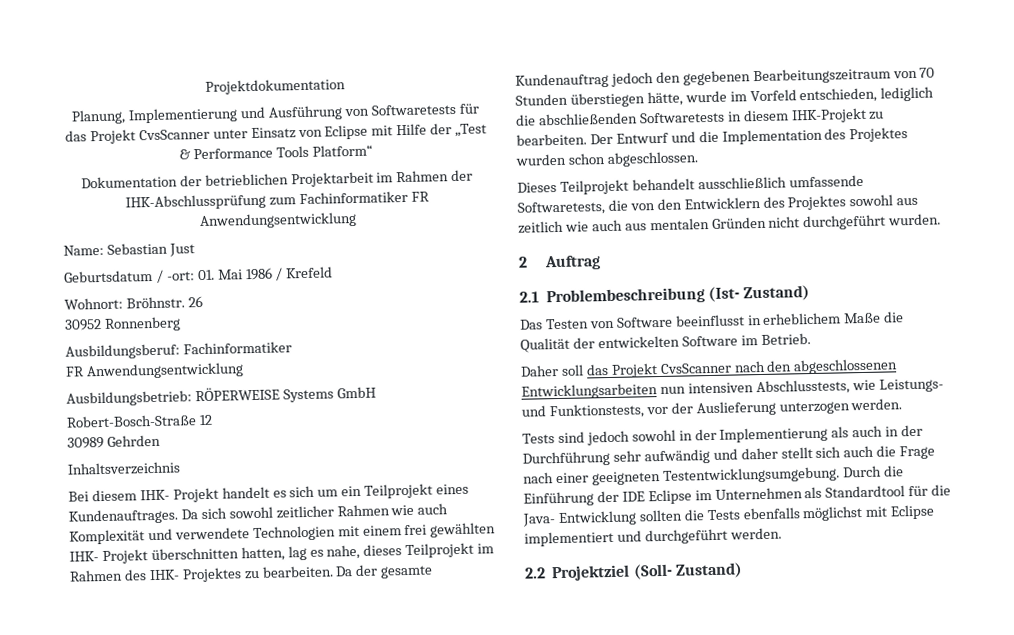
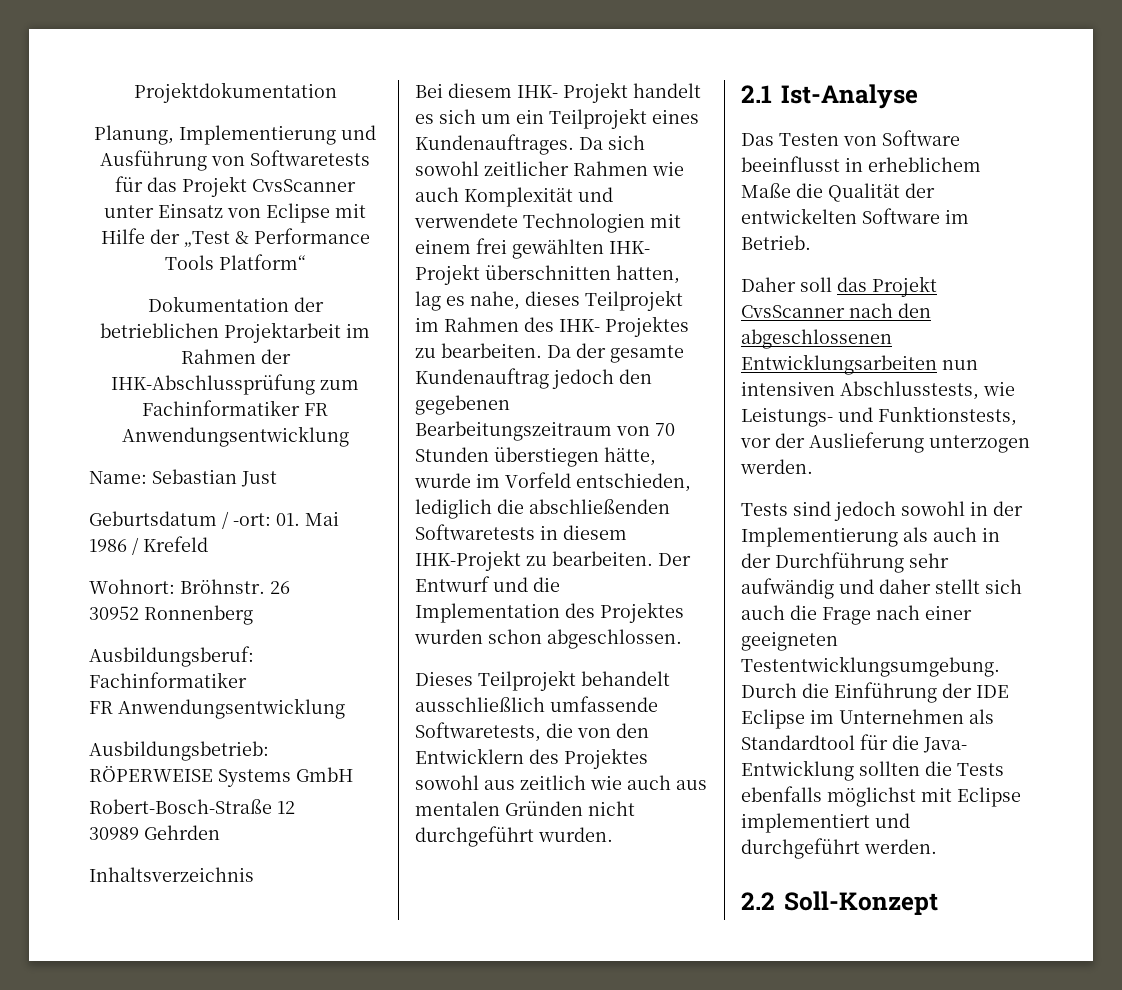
[518,255,601,271] [519,285,811,306] 2 Auftrag // 2.1 Problembeschreibung (Ist- Zustand) -> [741,84,918,109] 2.1 Ist-Analyse
[551,562,743,582] Projektziel (Soll- Zustand) -> [784,891,938,915] Soll-Konzept

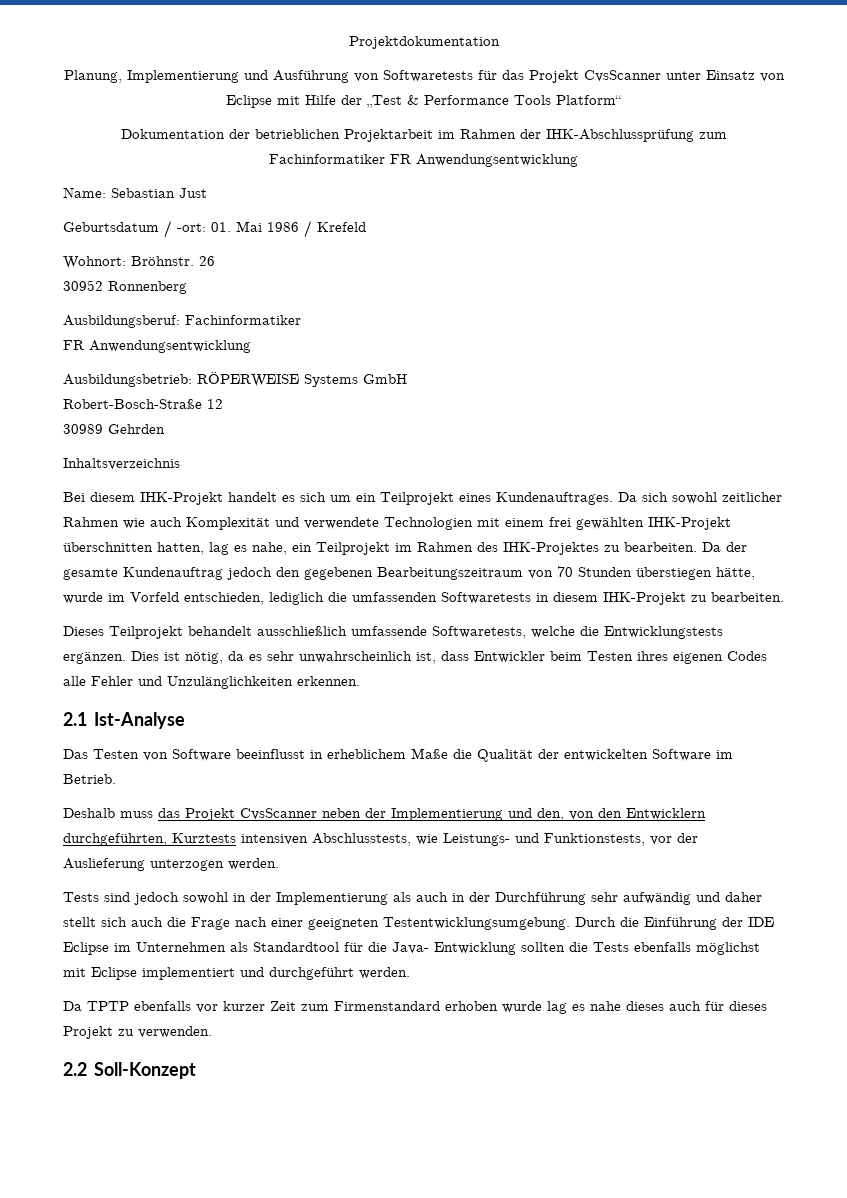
[517,82,628,103] IHK- Projekt -> [140,492,223,505] IHK-Projekt
[609,241,650,254] [415,264,480,285] IHK- Projekt -> [648,517,731,530] IHK-Projekt
[525,291,580,306] dieses -> [292,543,312,552] ein
[559,316,689,337] IHK- Projektes -> [503,542,599,555] IHK-Projektes
[529,499,670,514] abschließenden -> [352,592,437,602] umfassenden
[658,553,691,566] [415,576,560,592] [415,602,684,623] [414,629,682,649] Der Entwurf und die Implementation des Projektes wurden schon abgeschlossen. -> (784, 597) none
[546,723,649,738] [415,748,648,769] [415,775,707,790] [415,801,635,816] [415,826,613,847] die von den Entwicklern des Projektes sowohl aus zeitlich wie auch aus mentalen Gründen nicht durchgeführt wurden. -> [531,626,723,639] [63,651,767,664] [63,676,360,689] welche die Entwicklungstests ergänzen. Dies ist nötig, da es sehr unwahrscheinlich ist, dass Entwickler beim Testen ihres eigenen Codes alle Fehler und Unzulänglichkeiten erkennen.
[741,276,937,297] [741,303,931,318] [741,329,892,349] [741,354,978,375] Daher soll das Projekt CvsScanner nach den abgeschlossenen Entwicklungsarbeiten nun -> [63,808,706,821] [63,833,236,846] Deshalb muss das Projekt CvsScanner neben der Implementierung und den, von den Entwicklern durchgeführten, Kurztests
(937, 846) none -> [63,1001,767,1014] [63,1026,212,1039] // Da TPTP ebenfalls vor kurzer Zeit zum Firmenstandard erhoben wurde lag es nahe dieses auch für dieses Projekt zu verwenden.

